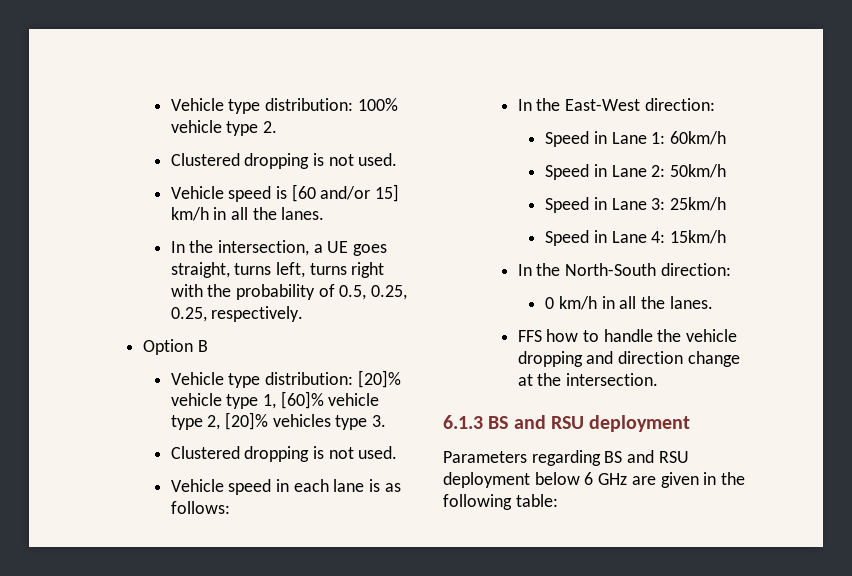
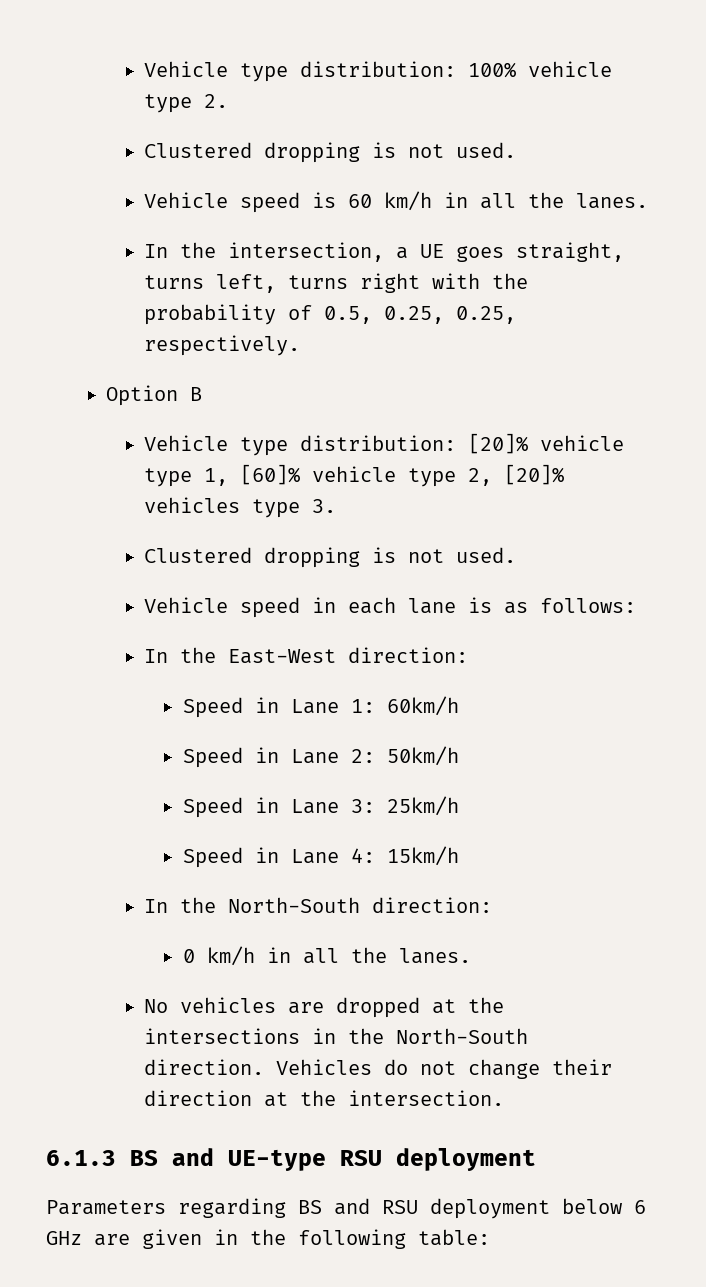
[291,184,400,202] [60 and/or 15] -> [348,194,373,208] 60
[517,329,738,342] [517,351,740,367] FFS how to handle the vehicle dropping and direction change -> [144,997,505,1018] [144,1028,529,1044] [144,1059,613,1079] [144,1090,253,1106] No vehicles are dropped at the intersections in the North-South direction. Vehicles do not change their direction
(546, 422) none -> [228,1149,326,1171] UE-type

